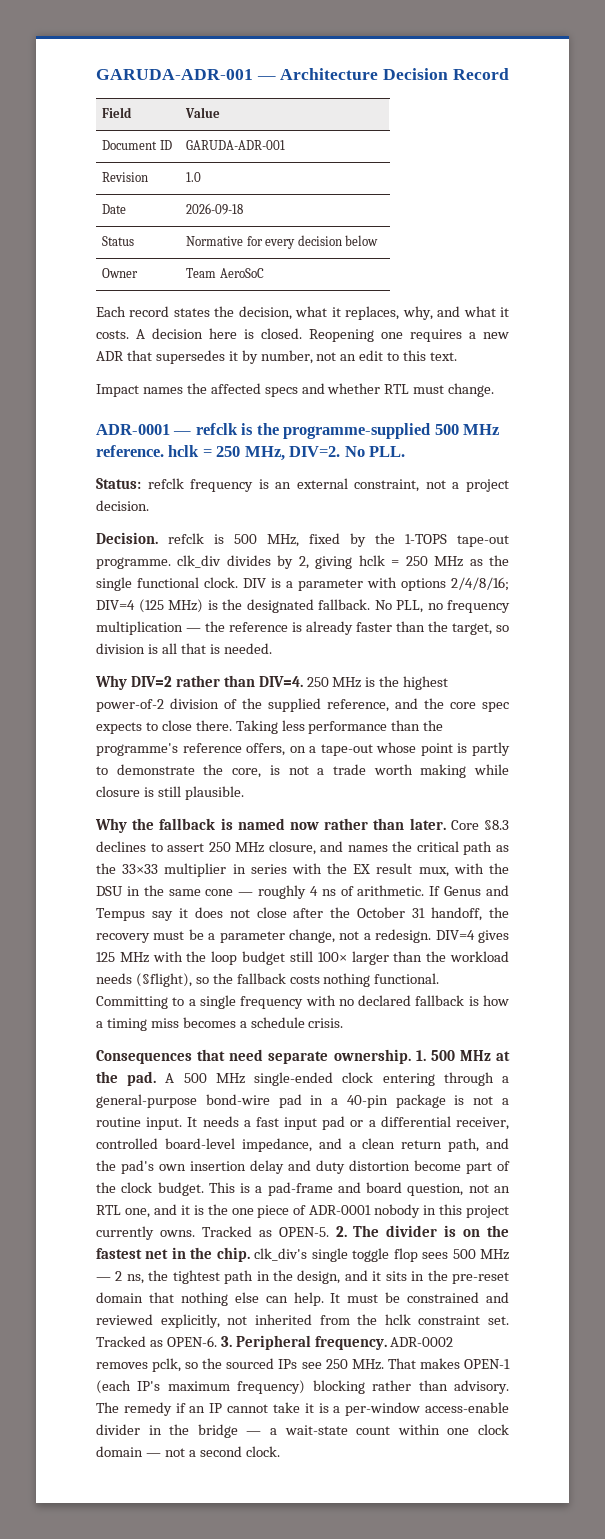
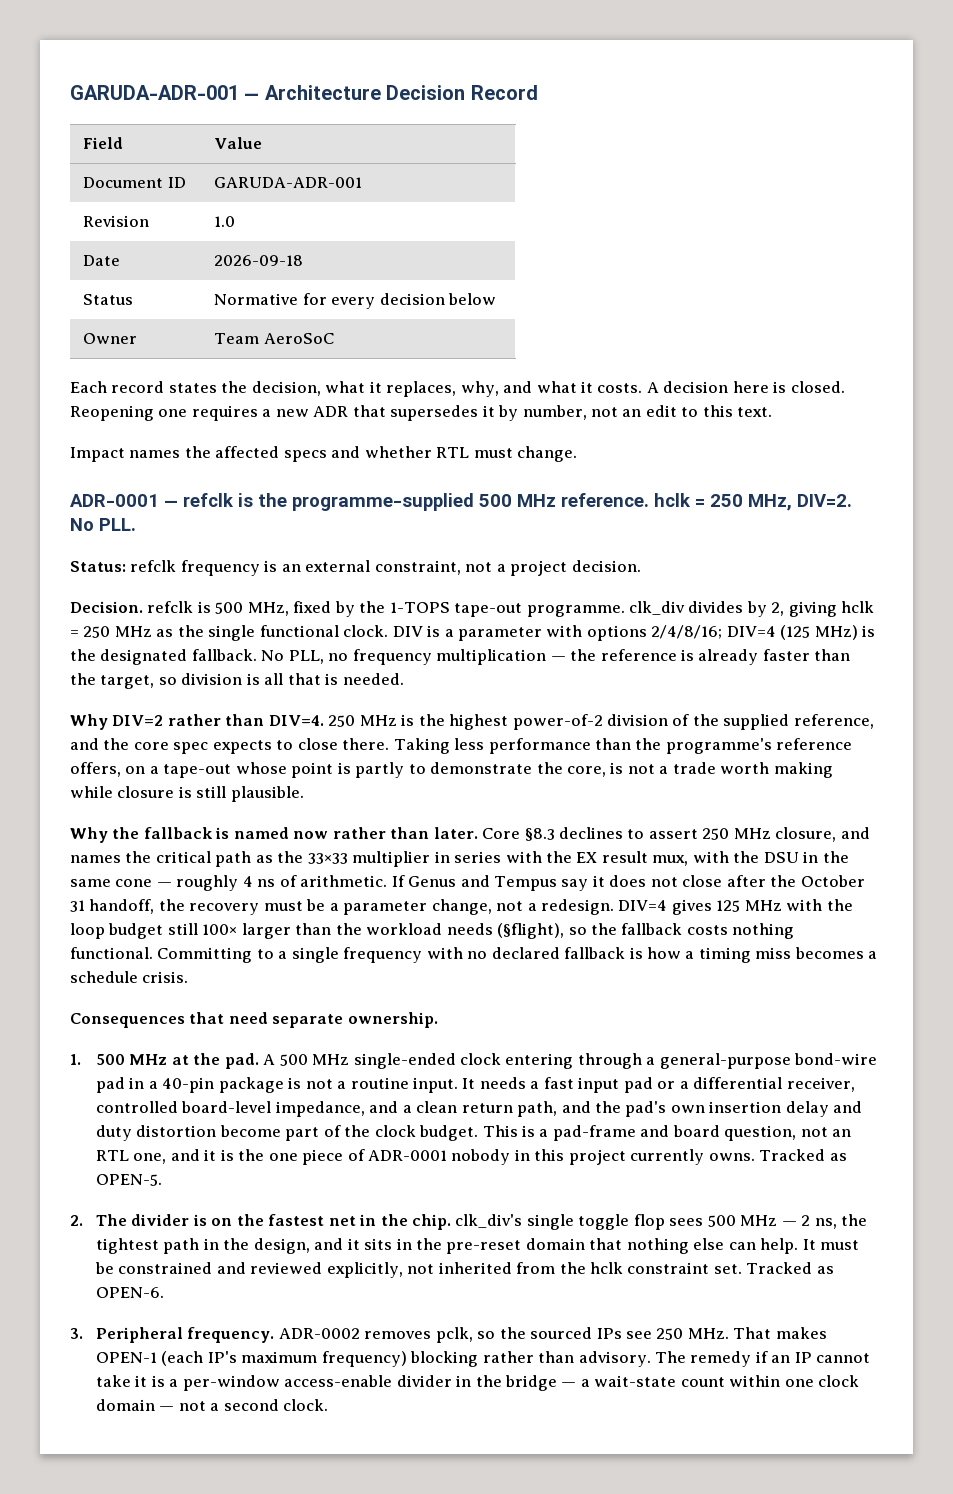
(411, 1056) none -> (438, 1020) //
(329, 1232) none -> (162, 1180) //
(217, 1341) none -> (164, 1292) //

